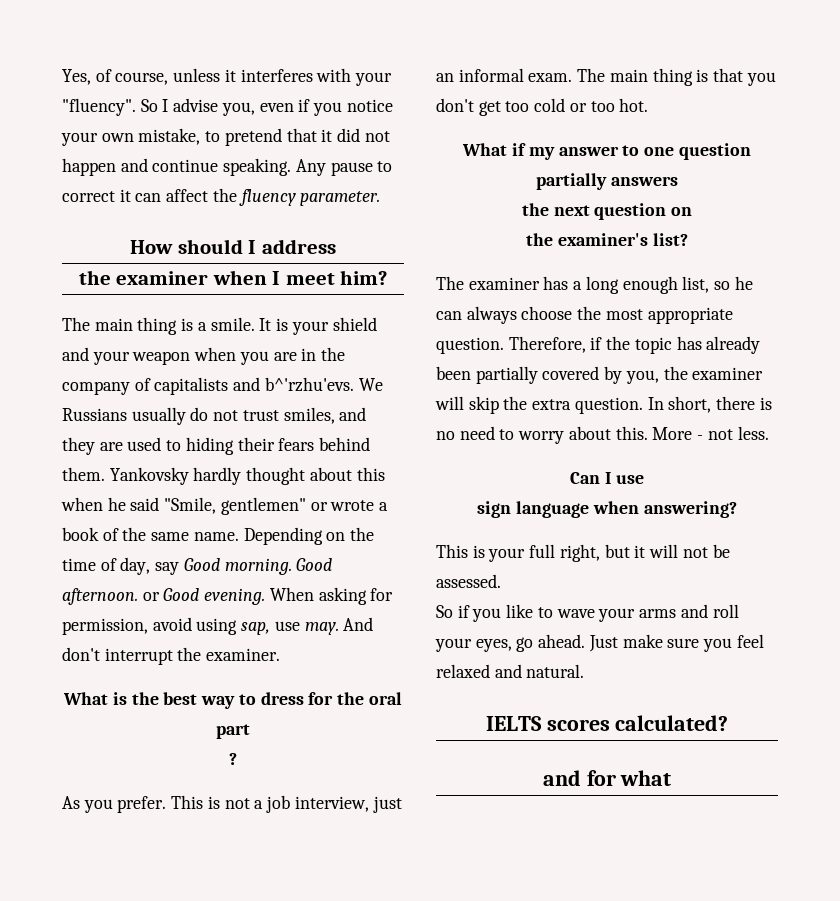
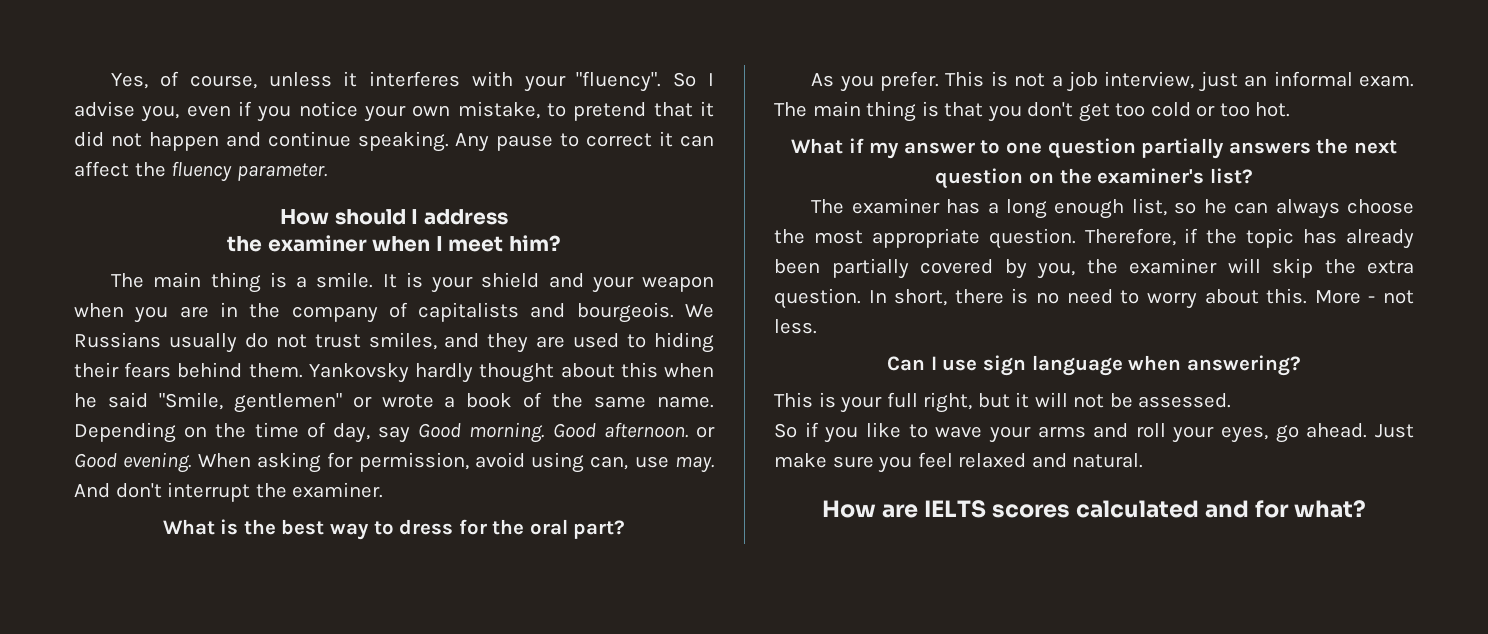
[264,377,354,392] b^'rzhu'evs. -> [576,302,674,323] bourgeois.
[241,622,271,635] sap, -> [590,456,629,470] can,
[216,724,250,739] [229,753,237,765] part // ? -> [573,520,626,539] part?
(678, 181) // -> (1311, 148) none
(693, 211) // -> (1054, 178) none
(644, 479) // -> (978, 365) none
(585, 671) none -> [821,500,918,518] How are
[615,715,729,731] calculated? // -> [1076,500,1200,518] calculated
[620,770,672,786] what -> [1294,500,1367,518] what?

